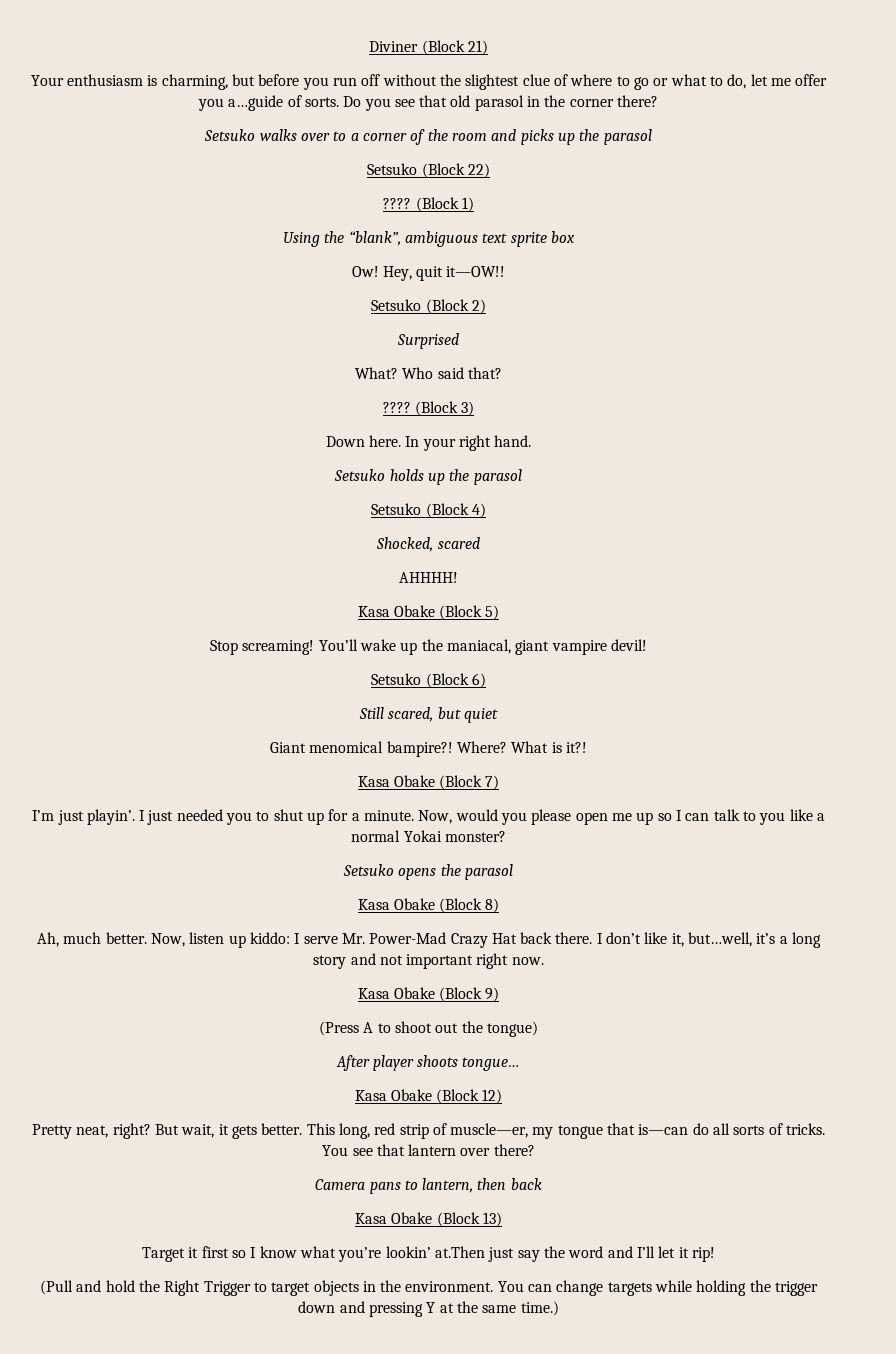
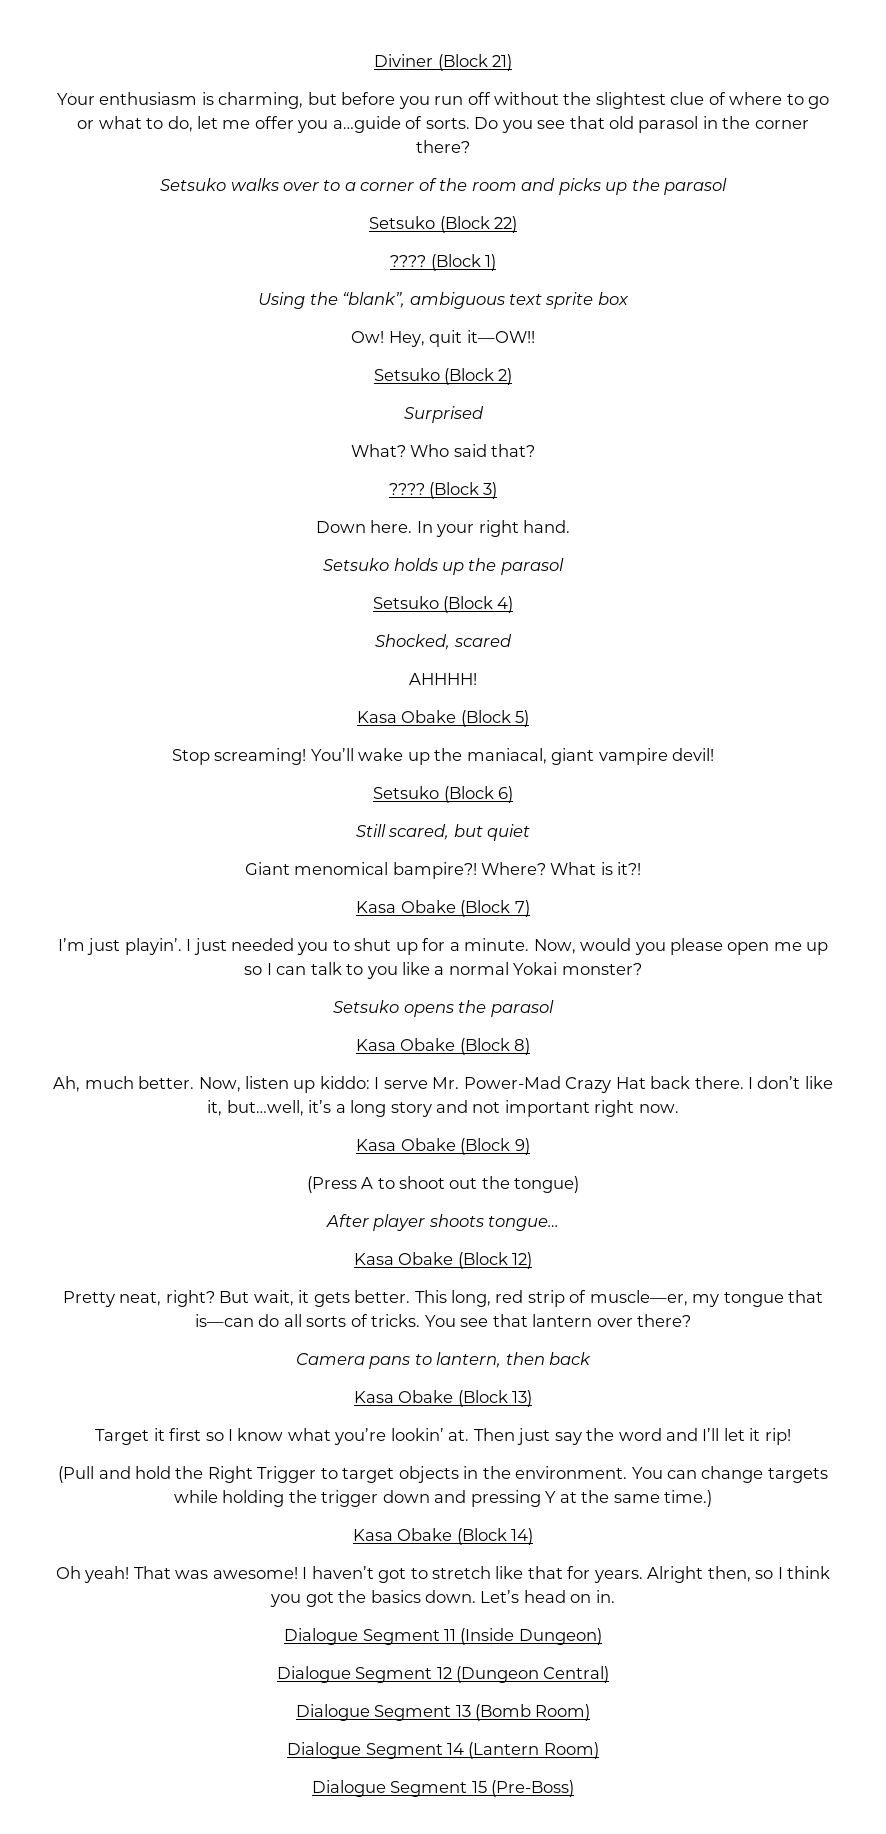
[434,1246,485,1258] at.Then -> [448,1428,515,1441] at. Then
(559, 1308) none -> [352,1528,534,1545] [55,1566,831,1583] [270,1590,615,1607] [284,1628,602,1645] [276,1666,610,1683] [295,1704,591,1721] [287,1742,599,1759] [311,1780,575,1797] // Kasa Obake (Block 14) // Oh yeah! That was awesome! I haven’t got to stretch like that for years. Alright then, so I think you got the basics down. Let’s head on in. // Dialogue Segment 11 (Inside Dungeon) // Dialogue Segment 12 (Dungeon Central) // Dialogue Segment 13 (Bomb Room) // Dialogue Segment 14 (Lantern Room) // Dialogue Segment 15 (Pre-Boss)

